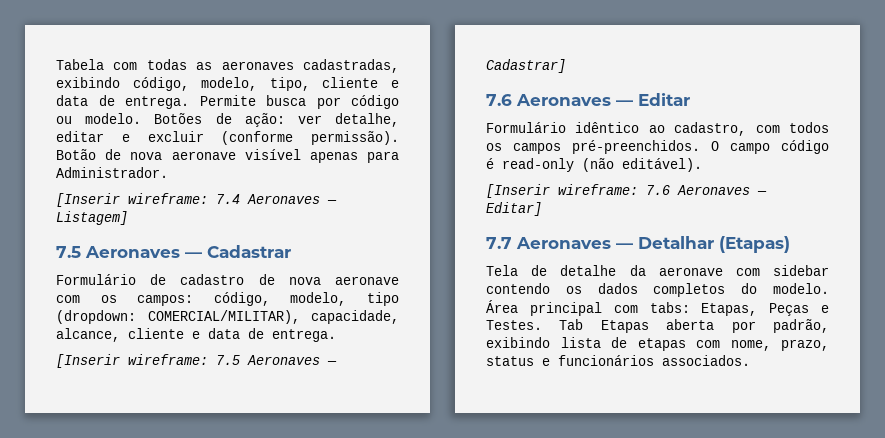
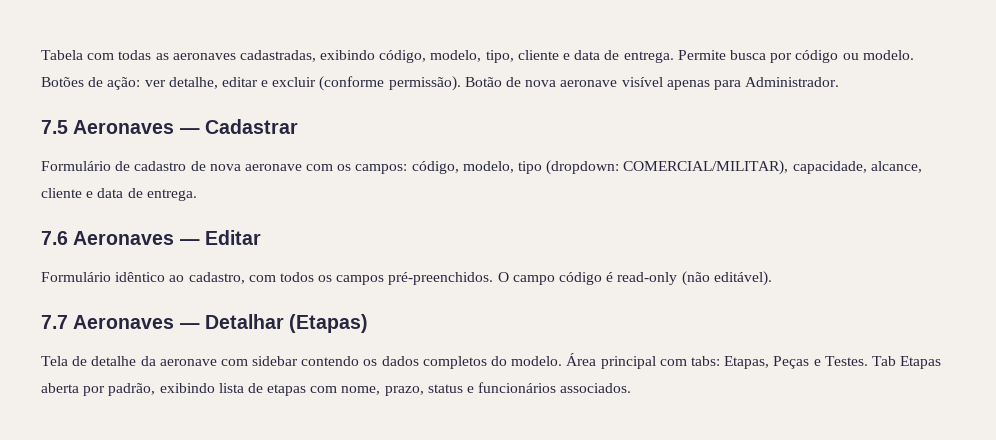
[56,193,337,207] [56,211,128,225] // [Inserir wireframe: 7.4 Aeronaves — Listagem] -> (840, 82) none
[56,354,337,368] [486,59,566,73] // [Inserir wireframe: 7.5 Aeronaves — Cadastrar] -> (197, 195) none
[486,184,767,198] [486,202,542,216] // [Inserir wireframe: 7.6 Aeronaves — Editar] -> (772, 278) none

